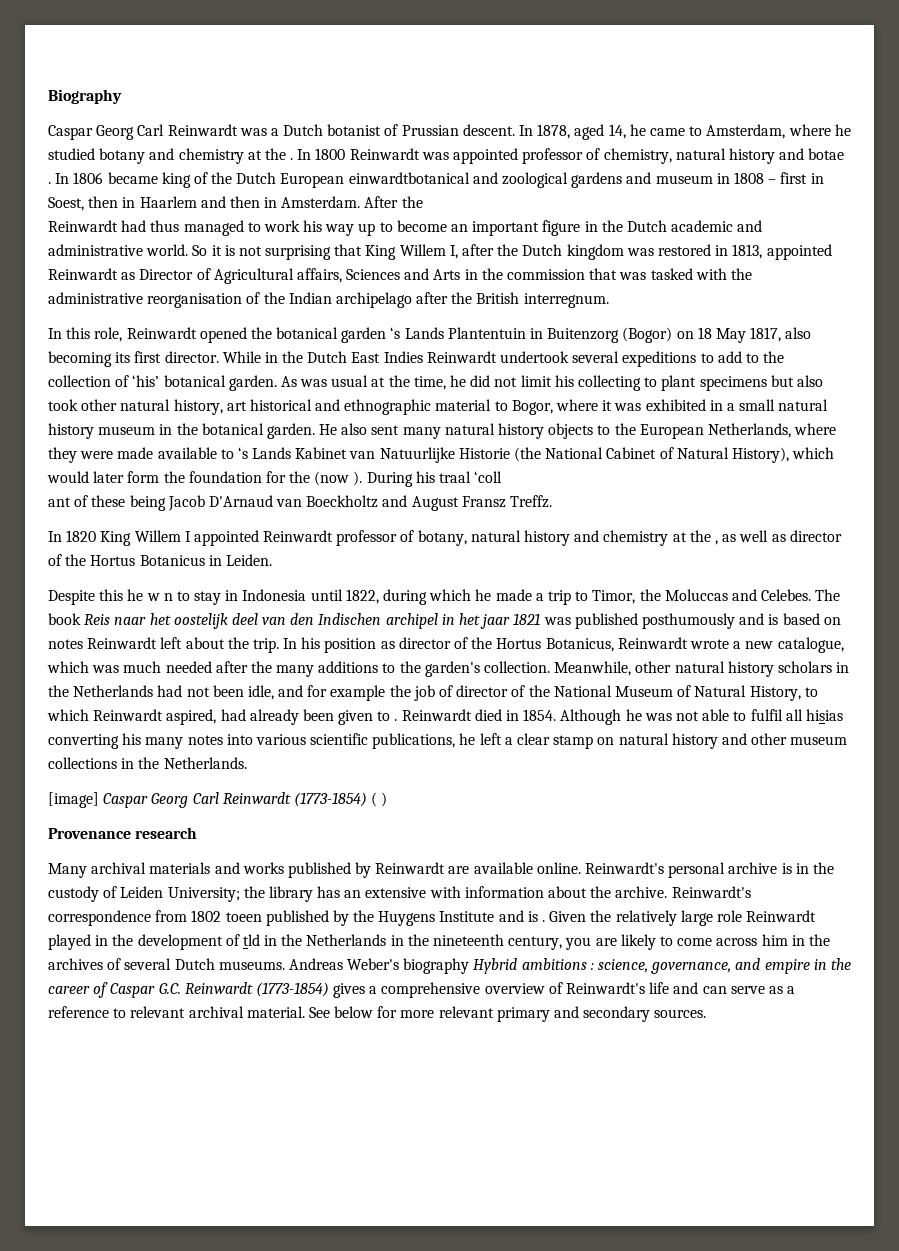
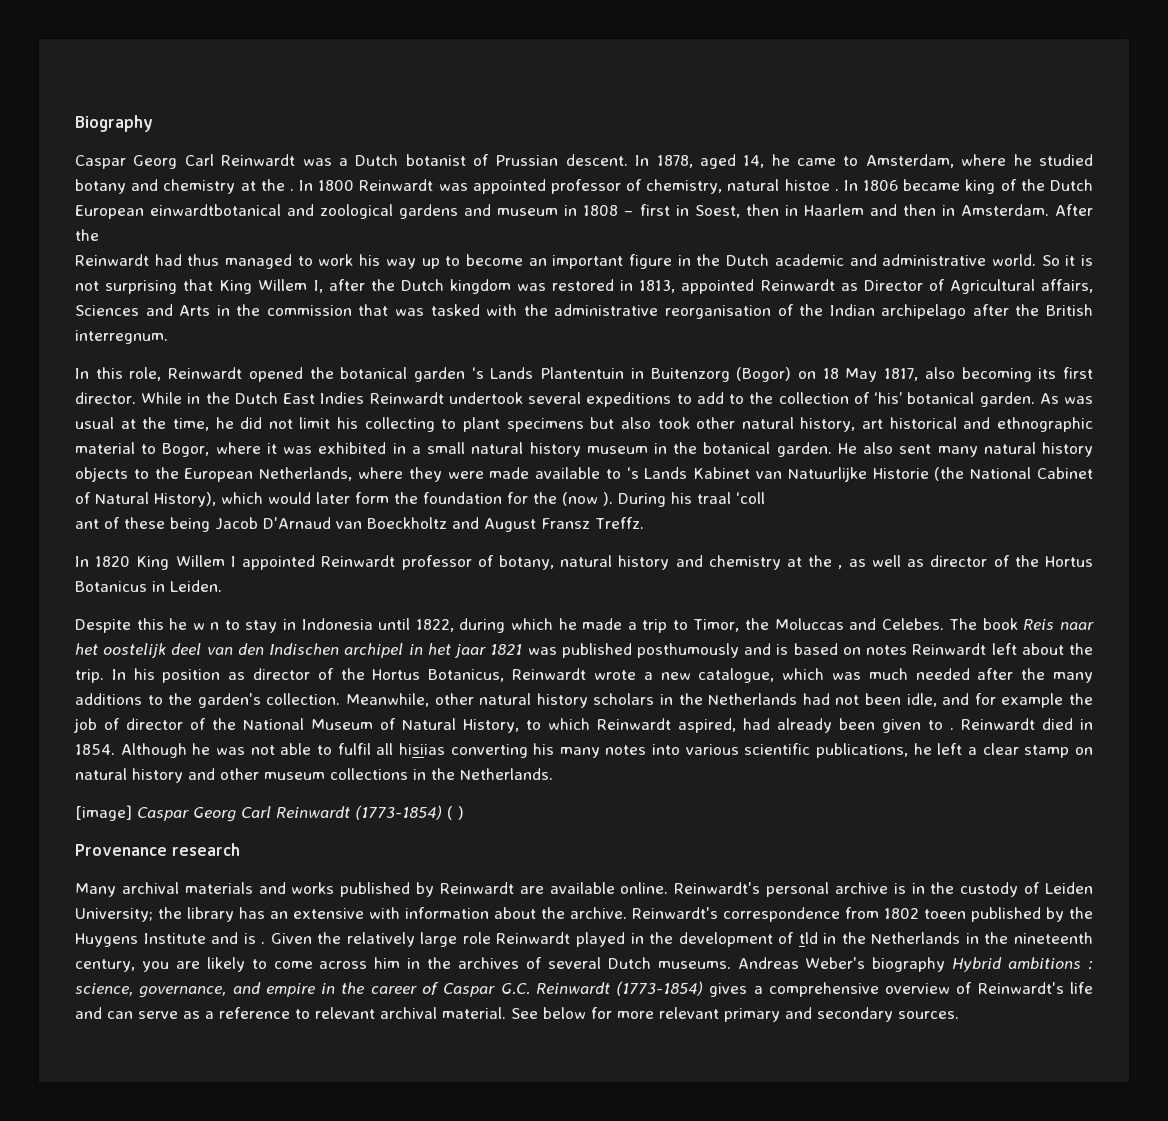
[728,148,845,164] history and botae -> [784,179,830,191] histoe
[805,709,843,721] hisias -> [398,743,445,755] hisiias

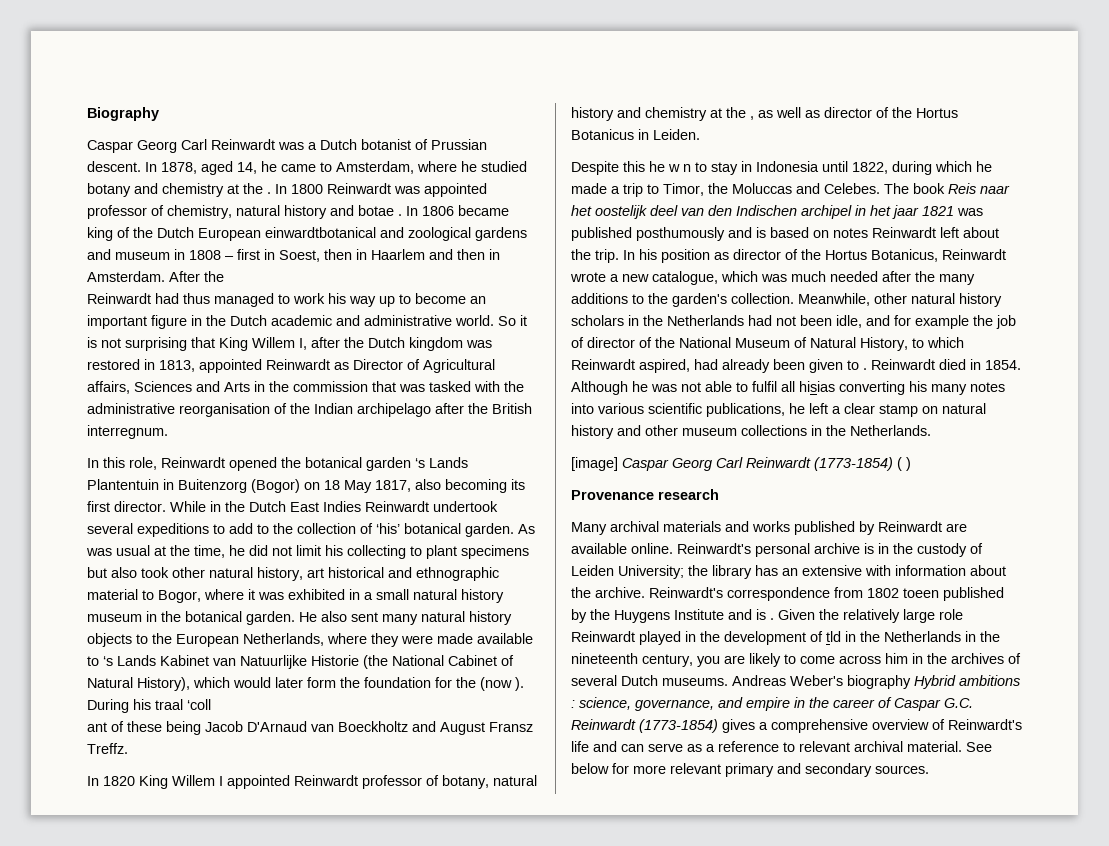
[784,179,830,191] histoe -> [284,205,394,219] history and botae
[398,743,445,755] hisiias -> [799,381,835,392] hisias

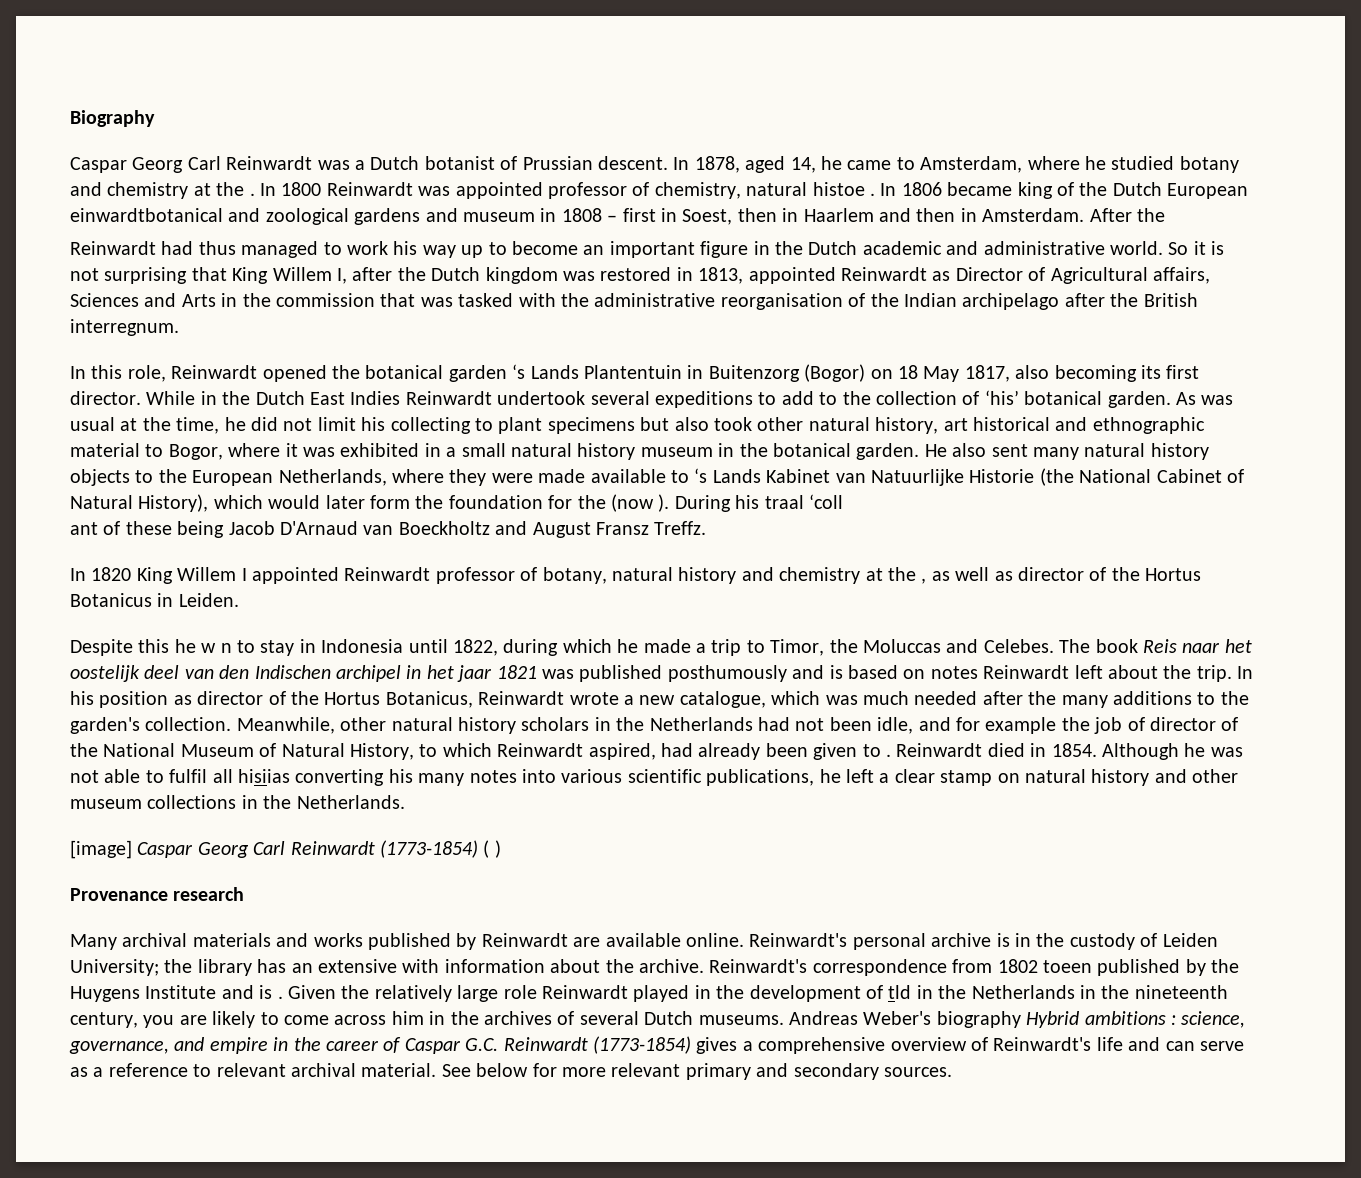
[284,205,394,219] history and botae -> [812,182,865,196] histoe
[799,381,835,392] hisias -> [238,769,290,783] hisiias

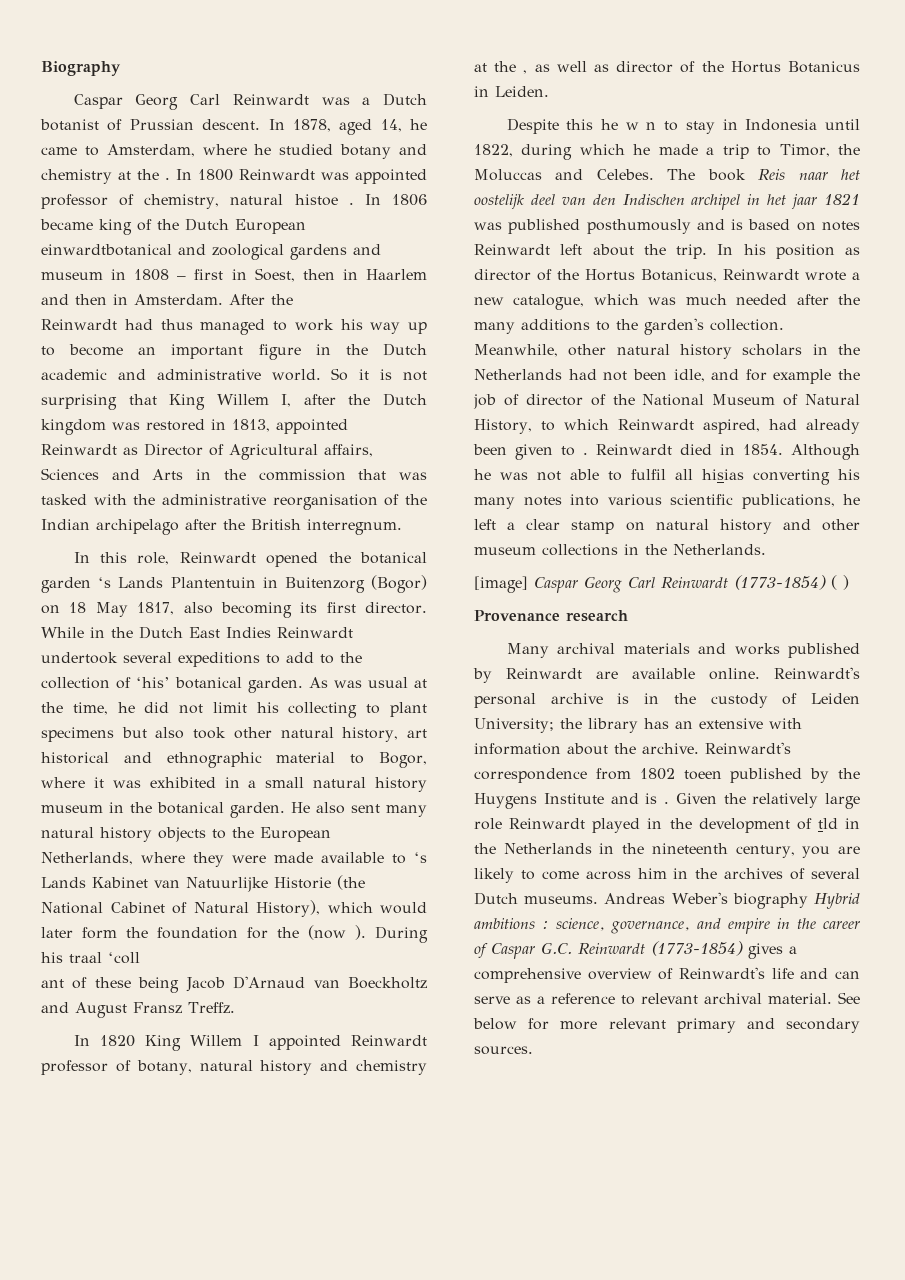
[238,769,290,783] hisiias -> [702,469,744,480] hisias

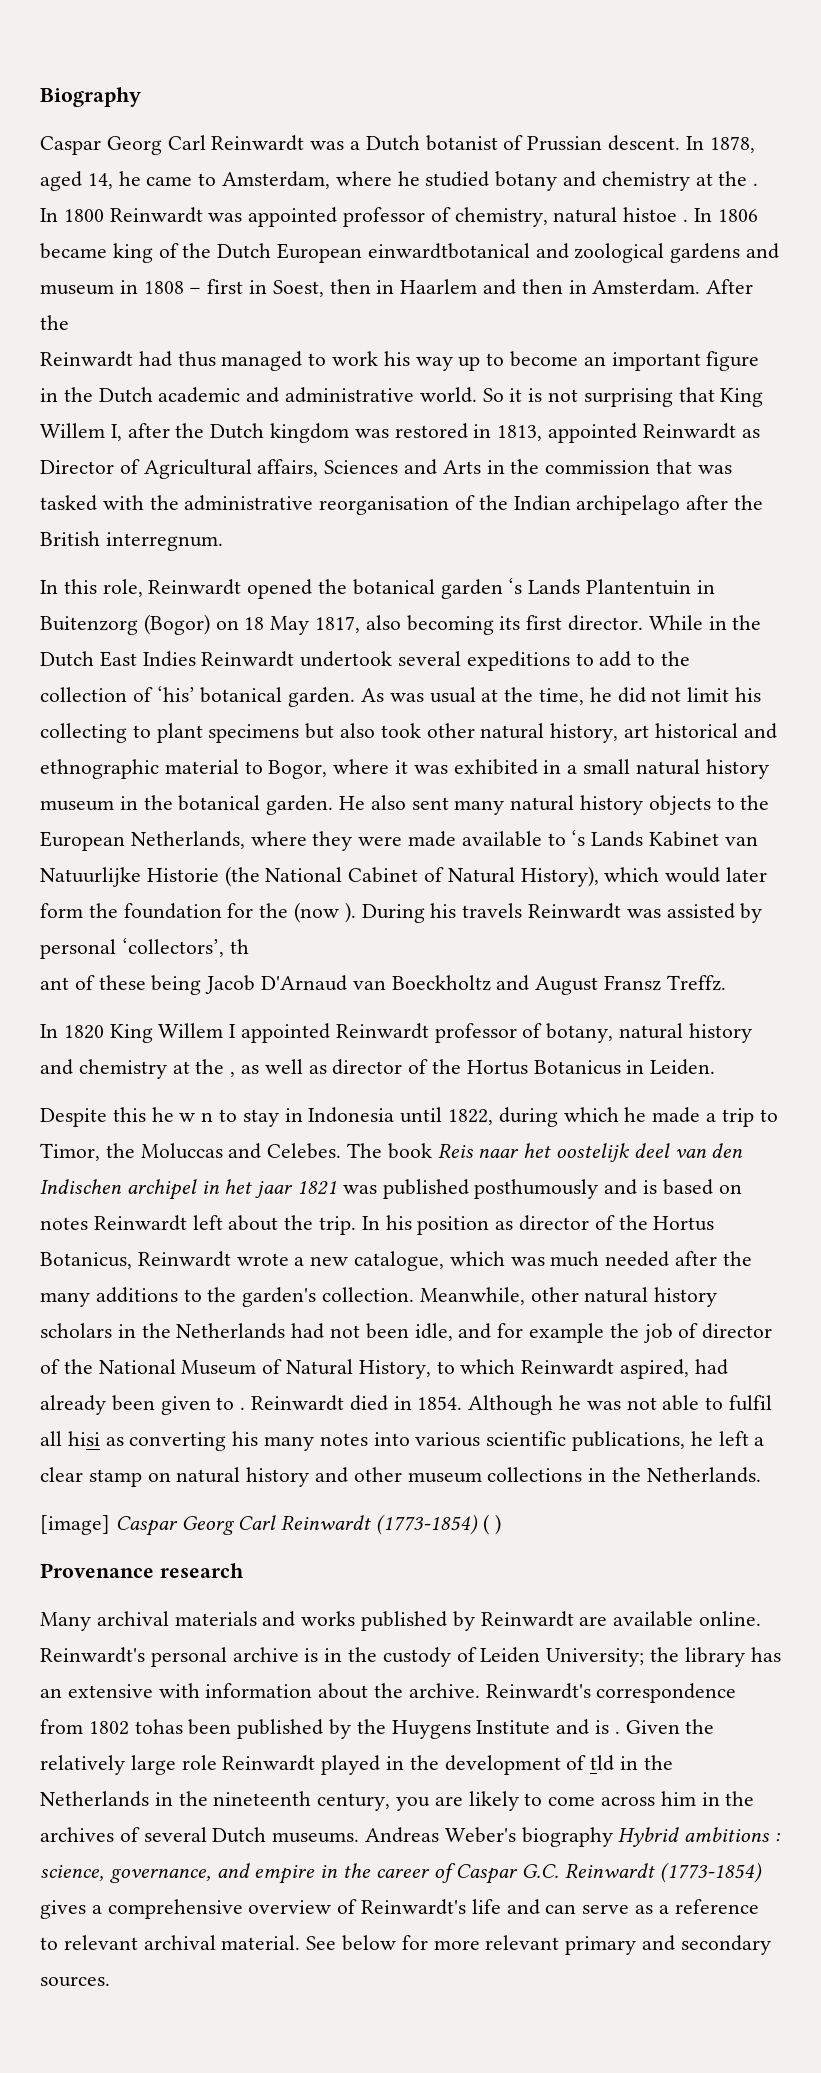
[69,952,140,964] traal ‘coll -> [462,903,763,923] [40,938,249,959] travels Reinwardt was assisted by personal ‘collectors’, th
[702,469,744,480] hisias -> [67,1431,124,1446] hisi as
[683,770,722,780] toeen -> [134,1719,232,1735] tohas been

